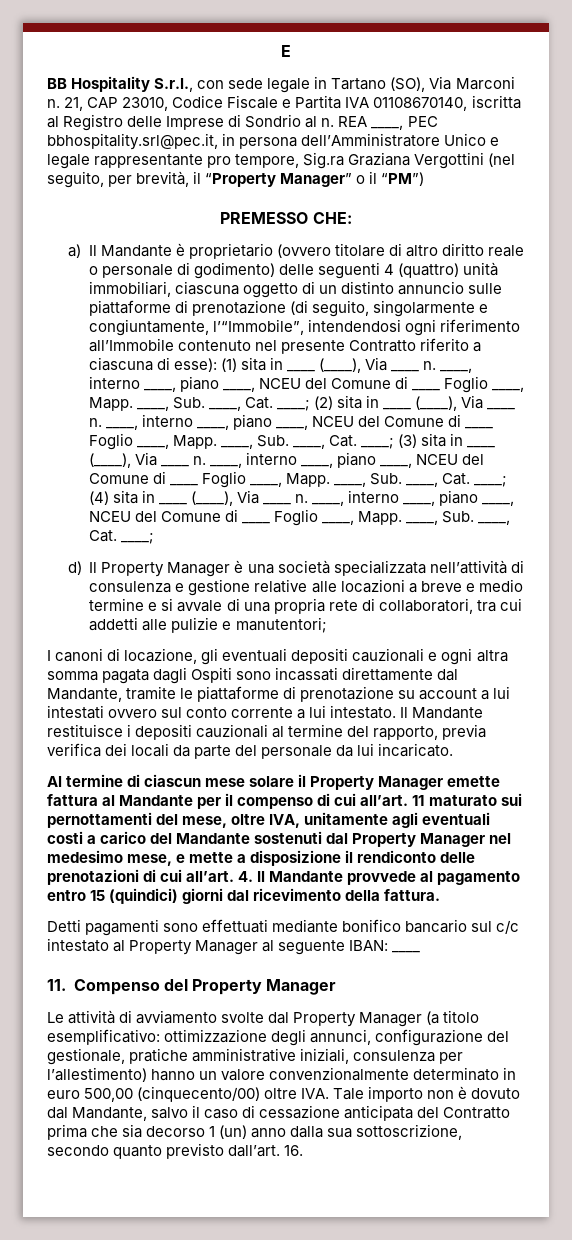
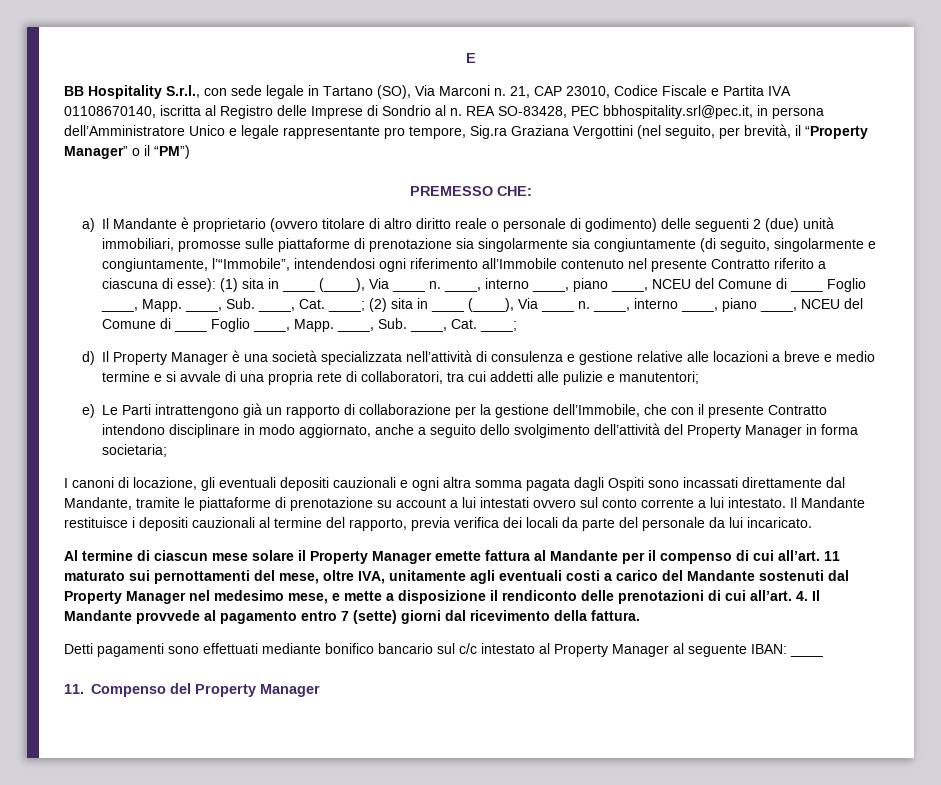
[371,125,404,130] ____, -> [498,106,567,118] SO-83428,
[383,262,499,278] [88,281,502,298] [88,300,286,316] 4 (quattro) unità immobiliari, ciascuna oggetto di un distinto annuncio sulle piattaforme di prenotazione -> [753,217,835,232] [102,238,697,252] 2 (due) unità immobiliari, promosse sulle piattaforme di prenotazione sia singolarmente sia congiuntamente
[398,433,464,448] [467,446,496,448] [88,452,189,468] [192,452,485,468] [88,471,166,484] [169,471,508,488] [88,490,155,505] [158,490,291,506] [294,490,515,506] [88,509,238,522] [241,509,511,526] [88,530,154,544] (3) sita in ____ (____), Via ____ n. ____, interno ____, piano ____, NCEU del Comune di ____ Foglio ____, Mapp. ____, Sub. ____, Cat. ____; (4) sita in ____ (____), Via ____ n. ____, interno ____, piano ____, NCEU del Comune di ____ Foglio ____, Mapp. ____, Sub. ____, Cat. ____; -> (518, 326) none
(327, 625) none -> [82,403,828,418] [102,423,859,438] [102,444,168,457] // e) Le Parti intrattengono già un rapporto di collaborazione per la gestione dell’Immobile, che con il presente Contratto intendono disciplinare in modo aggiornato, anche a seguito dello svolgimento dell’attività del Property Manager in forma societaria;
[90,888,179,904] 15 (quindici) -> [341,610,397,624] 7 (sette)
[47,1010,480,1027] [47,1029,510,1046] [47,1048,464,1065] [47,1067,517,1082] [47,1086,521,1102] [47,1105,511,1121] [47,1124,463,1140] [47,1143,304,1159] // Le attività di avviamento svolte dal Property Manager (a titolo esemplificativo: ottimizzazione degli annunci, configurazione del gestionale, pratiche amministrative iniziali, consulenza per l’allestimento) hanno un valore convenzionalmente determinato in euro 500,00 (cinquecento/00) oltre IVA. Tale importo non è dovuto dal Mandante, salvo il caso di cessazione anticipata del Contratto prima che sia decorso 1 (un) anno dalla sua sottoscrizione, secondo quanto previsto dall’art. 16. -> (320, 690) none

